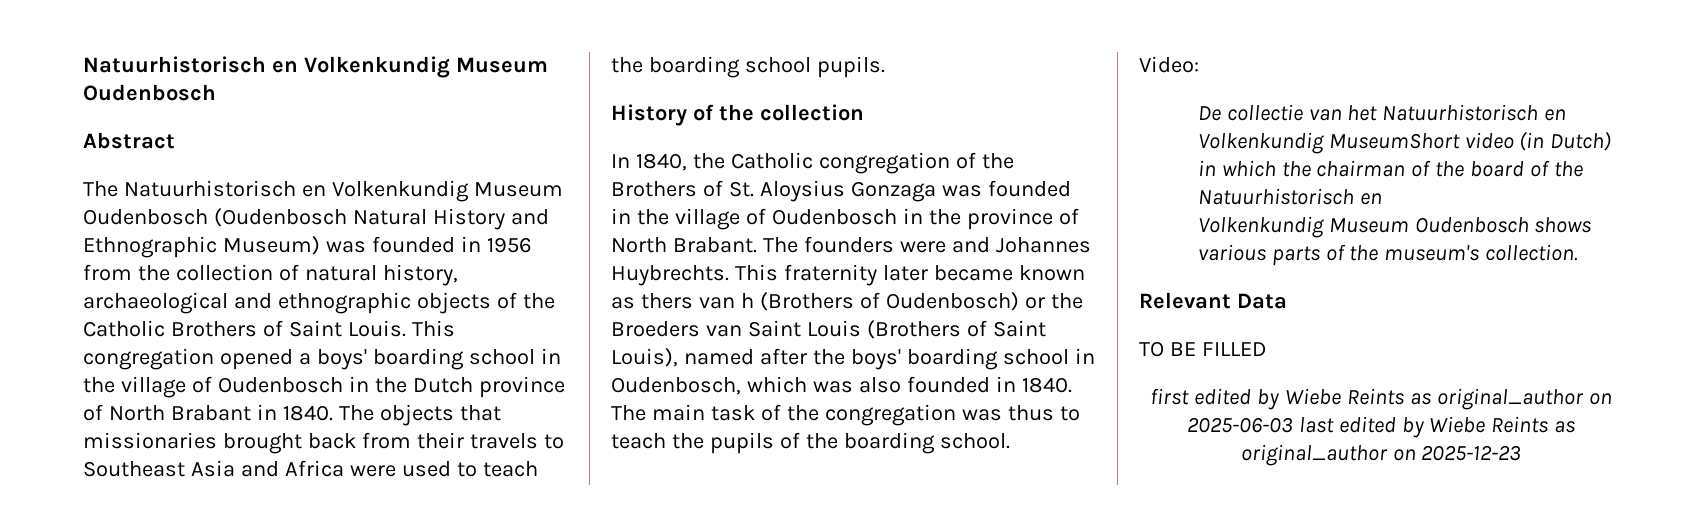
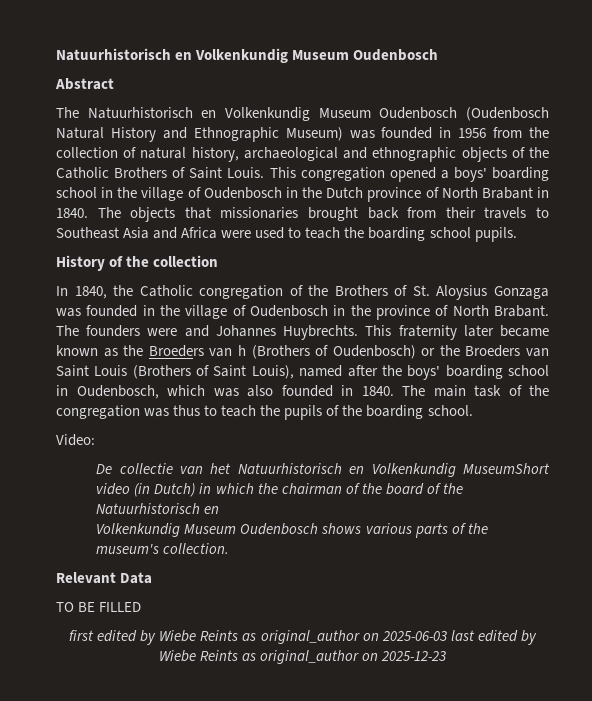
[640,293,693,309] thers -> [123,345,204,357] the Broeders

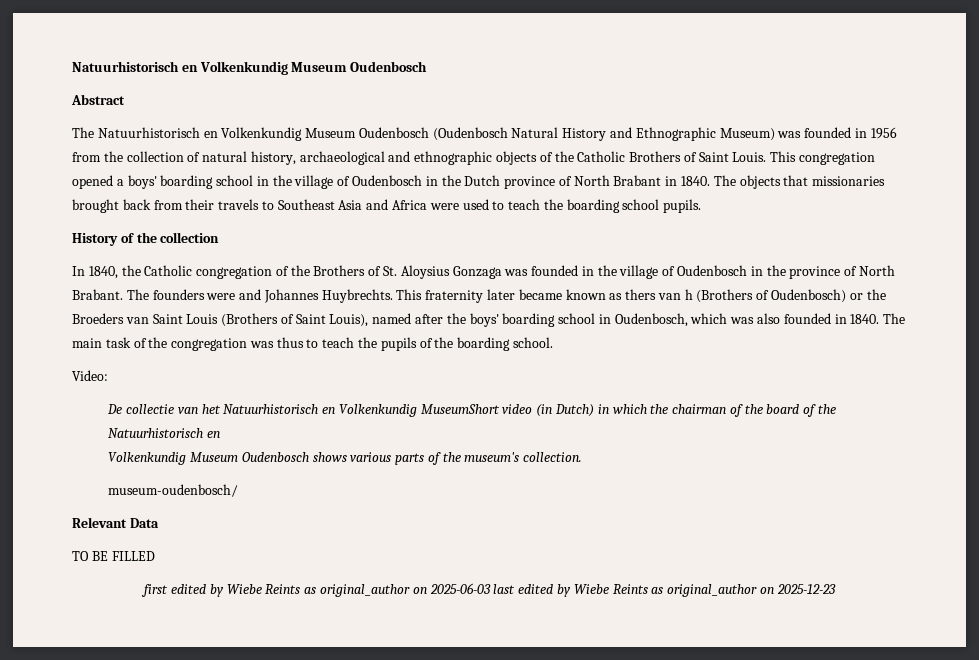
[123,345,204,357] the Broeders -> [625,289,657,300] thers
(230, 548) none -> [108,484,239,497] // museum-oudenbosch/

